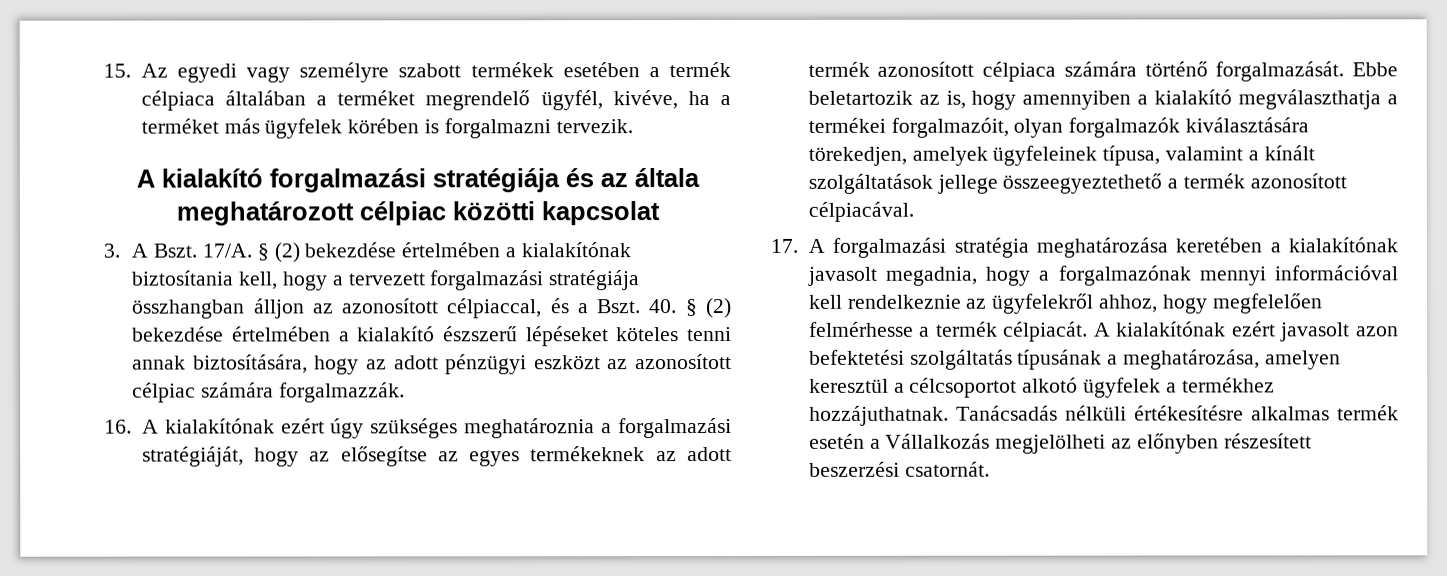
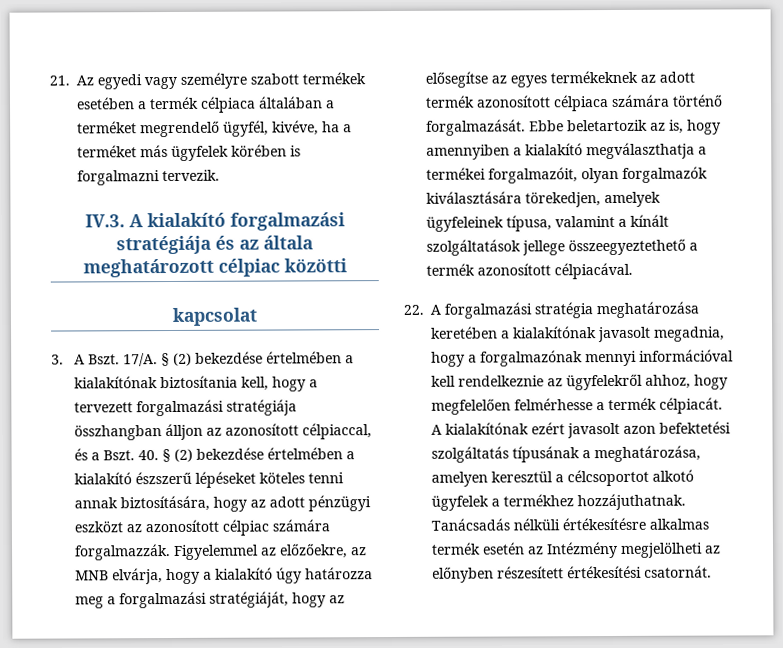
[103,63,131,78] 15. -> [49,75,70,86] 21.
(633, 126) none -> [84,214,125,228] IV.3.
(535, 211) none -> (347, 265) //
[104,418,596,439] // 16. A kialakítónak ezért úgy szükséges meghatároznia -> [174,543,368,560] [75,567,374,585] [75,596,105,609] Figyelemmel az előzőekre, az MNB elvárja, hogy a kialakító úgy határozza meg
[770,238,798,253] 17. -> [403,304,424,315] 22.
[869,433,991,449] a Vállalkozás -> [528,541,618,559] az Intézmény
[808,461,900,477] beszerzési -> [567,565,642,579] értékesítési

